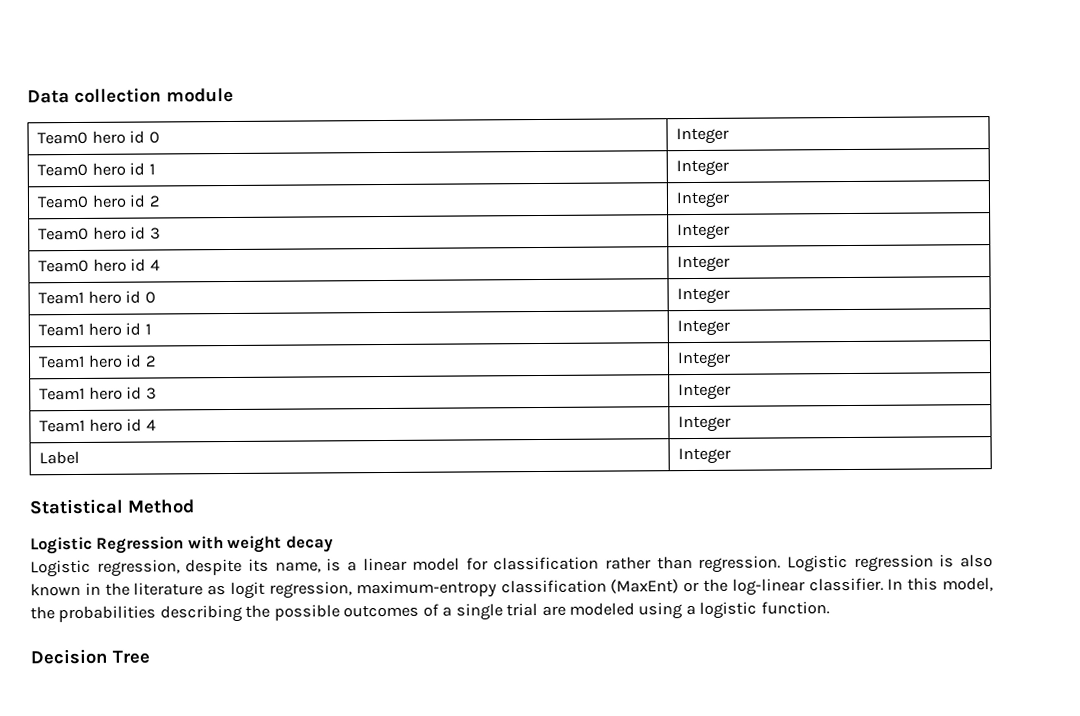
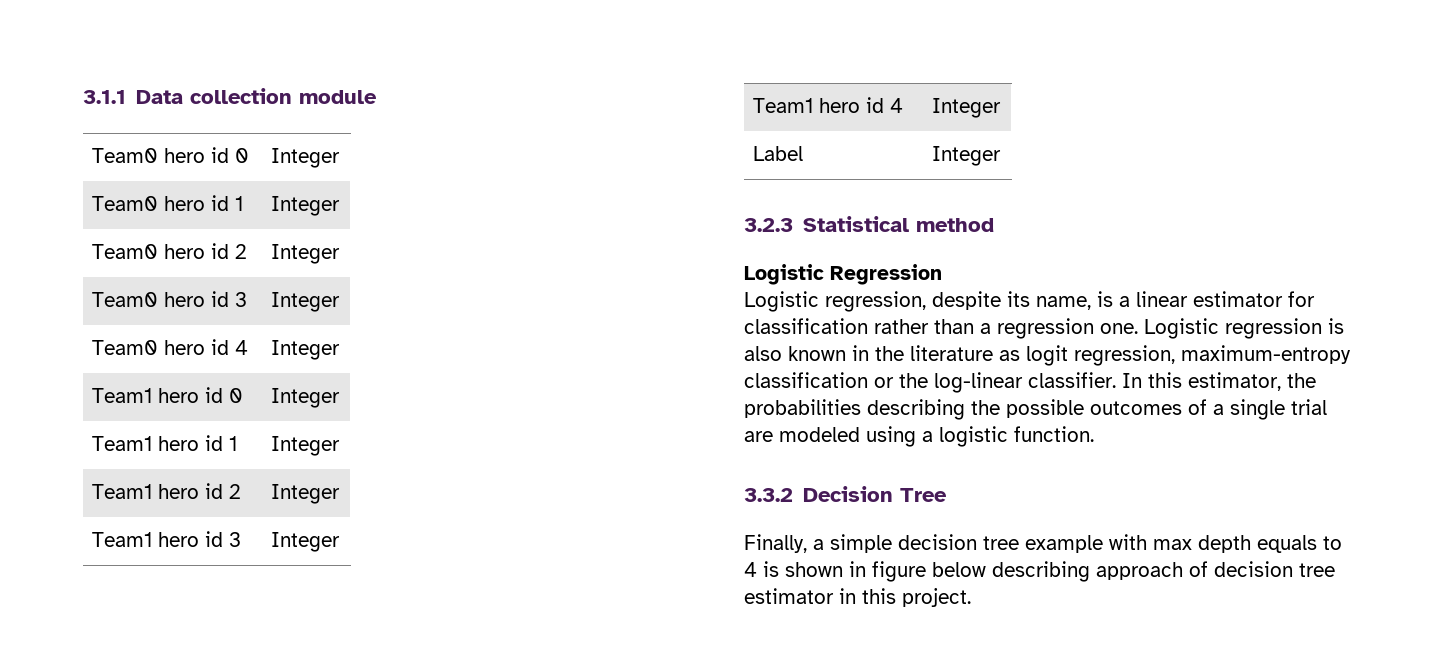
(27, 97) none -> [83,90,126,104] 3.1.1
[29,498,194,515] Statistical Method -> [744,216,995,232] 3.2.3 Statistical method
[187,535,334,554] with weight decay -> (942, 274) none
[412,557,461,571] model -> [1193,291,1283,307] estimator
[698,555,782,573] regression. -> [980,318,1138,339] a regression one.
[610,579,680,594] (MaxEnt) -> (868, 380) none
[942,577,993,592] model, -> [1188,372,1281,391] estimator,
(830, 608) none -> [744,488,793,502] 3.3.2
(150, 657) none -> [744,534,1342,553] [744,561,1335,582] [744,588,971,607] // Finally, a simple decision tree example with max depth equals to 4 is shown in figure below describing approach of decision tree estimator in this project.

